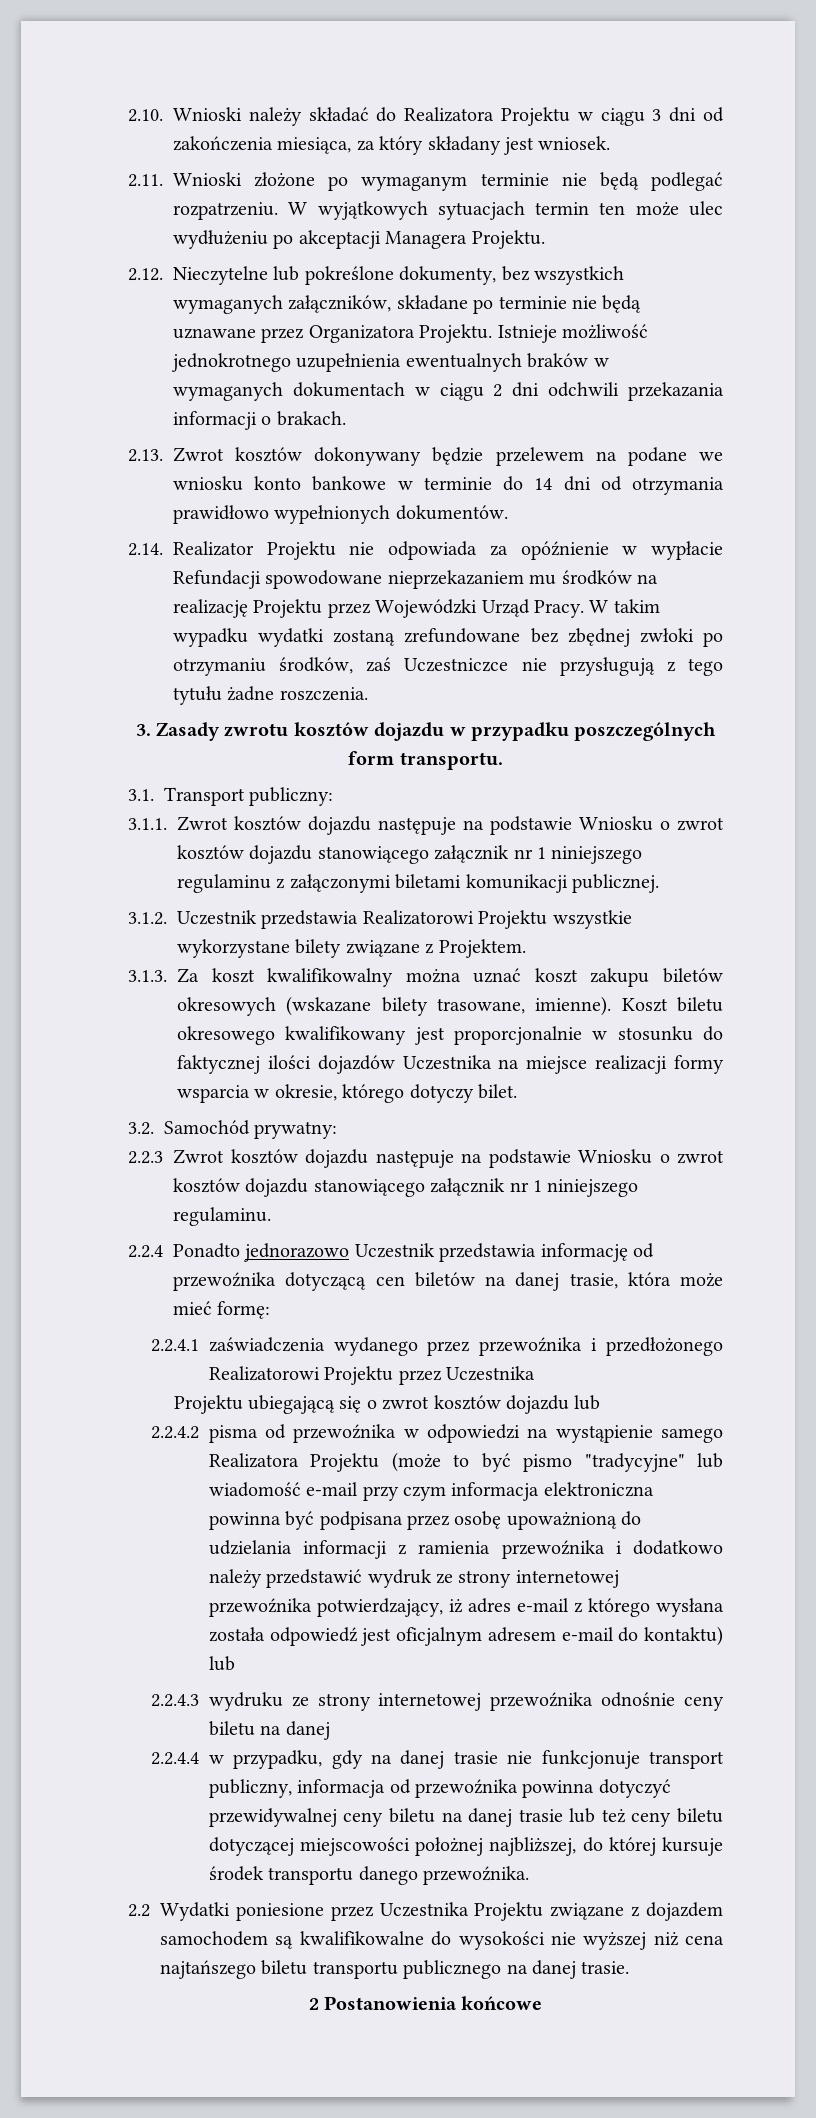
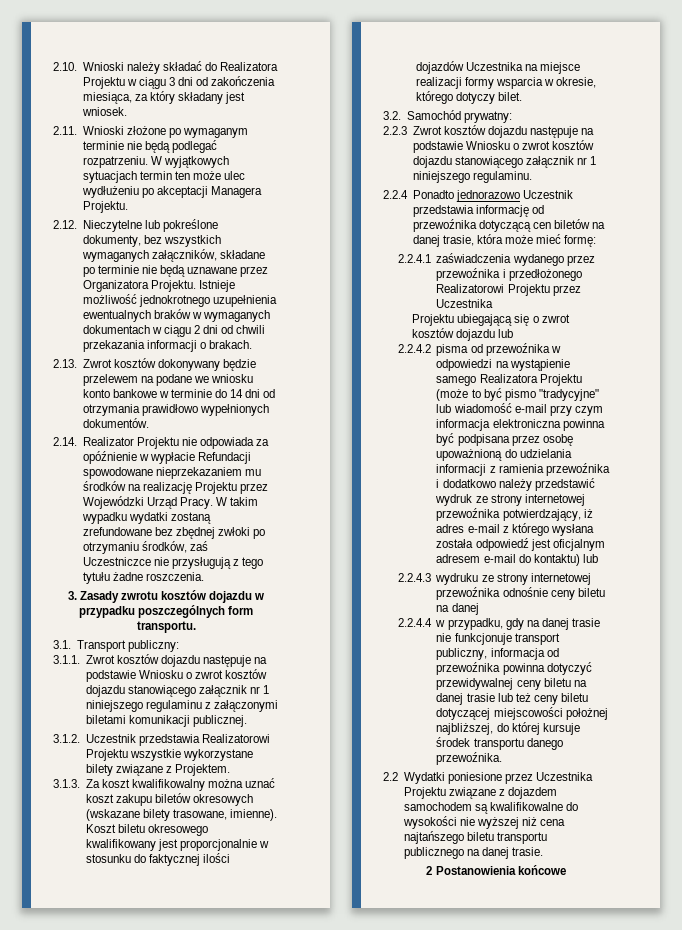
[548,382,620,397] odchwili -> [221,325,266,334] od chwili

